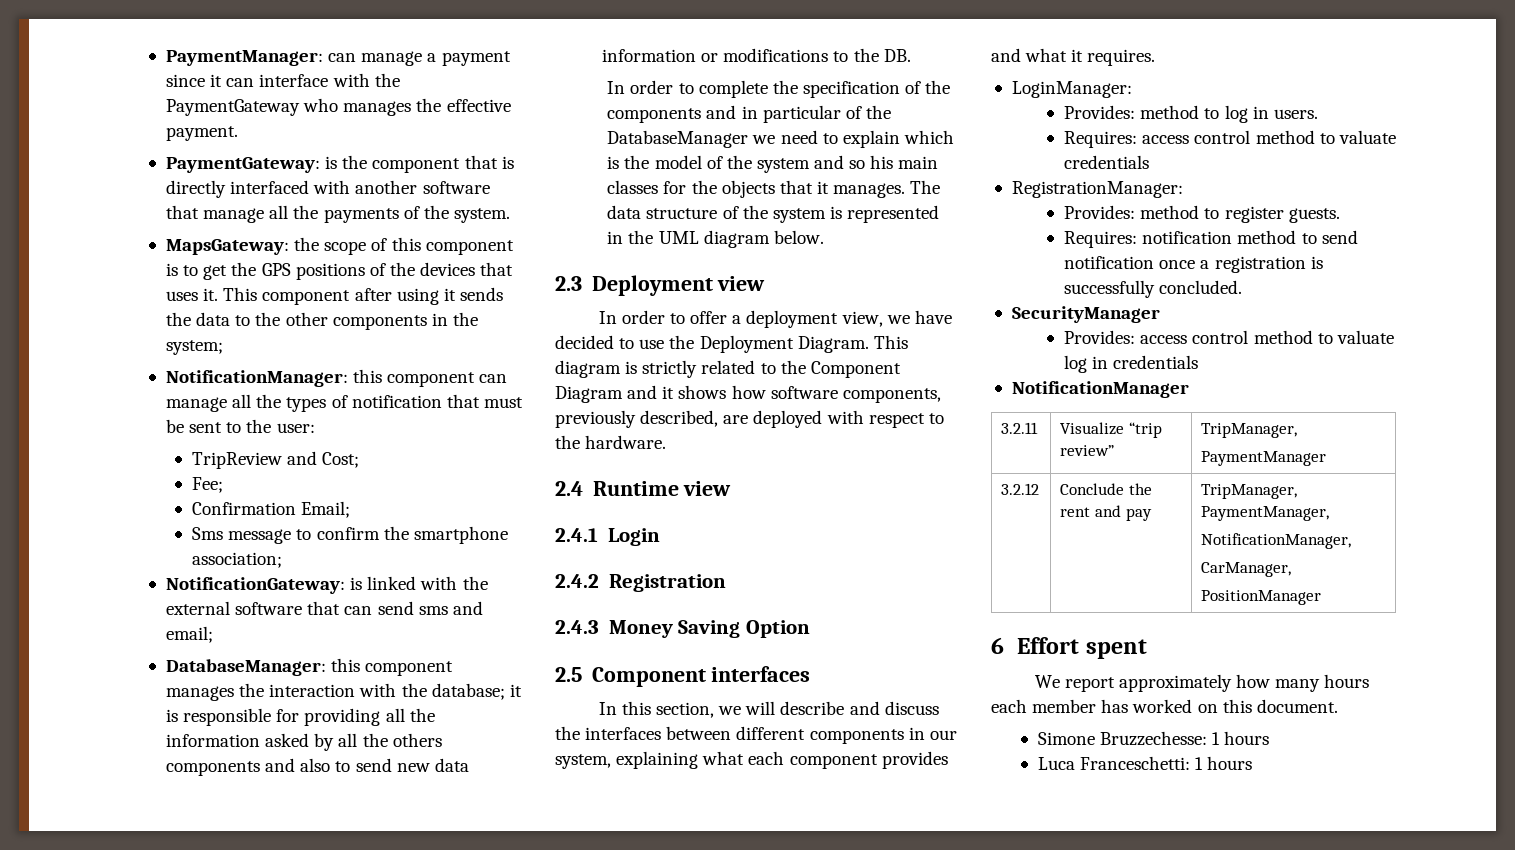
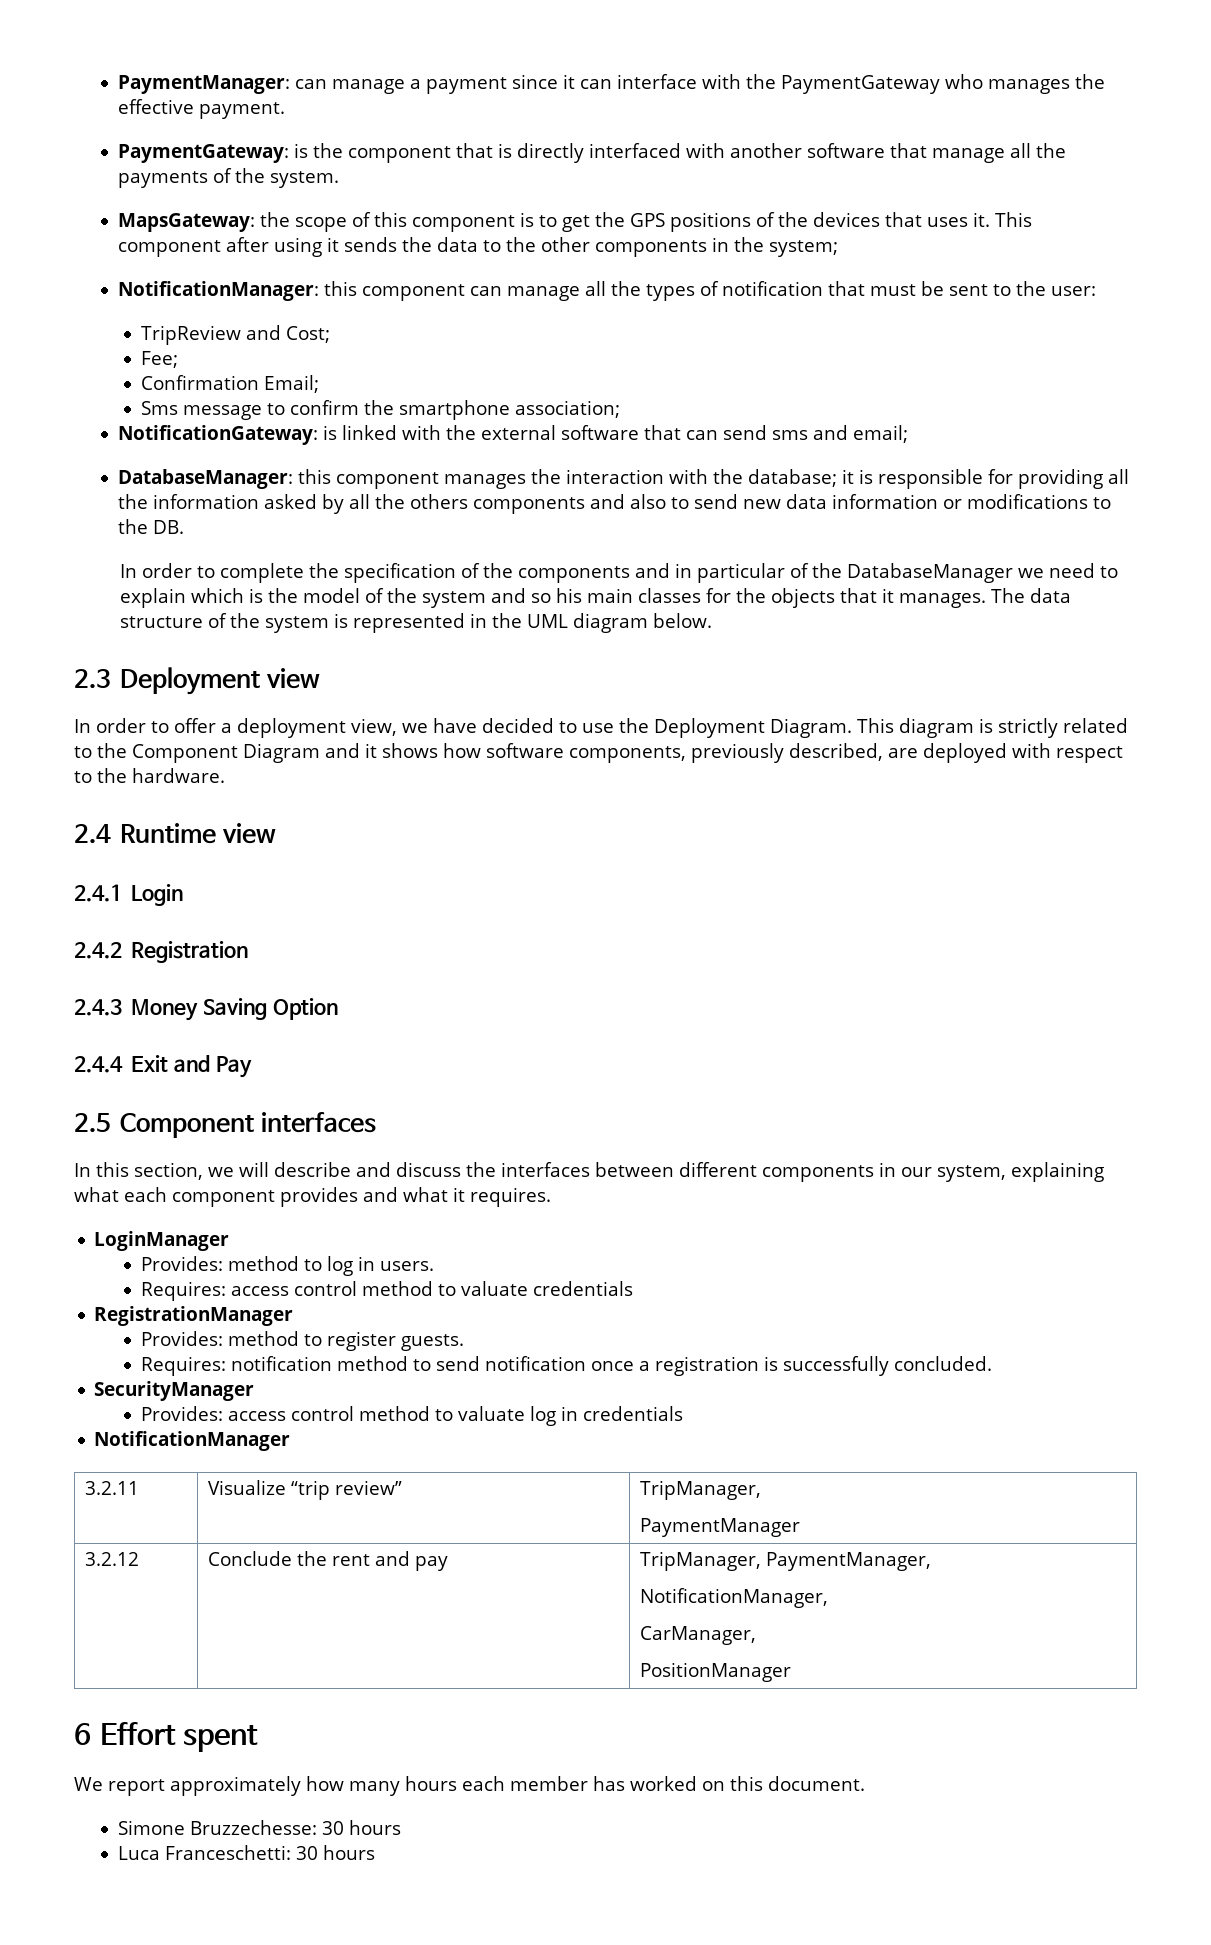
(810, 629) none -> [74,1055,252,1078] // 2.4.4 Exit and Pay
[1011,81,1132,98] LoginManager: -> [94,1231,230,1251] LoginManager
[1011,181,1183,198] RegistrationManager: -> [94,1306,294,1326] RegistrationManager
[1212,732,1221,745] 1 -> [321,1821,344,1835] 30
[1195,757,1204,770] 1 -> [295,1846,318,1860] 30

